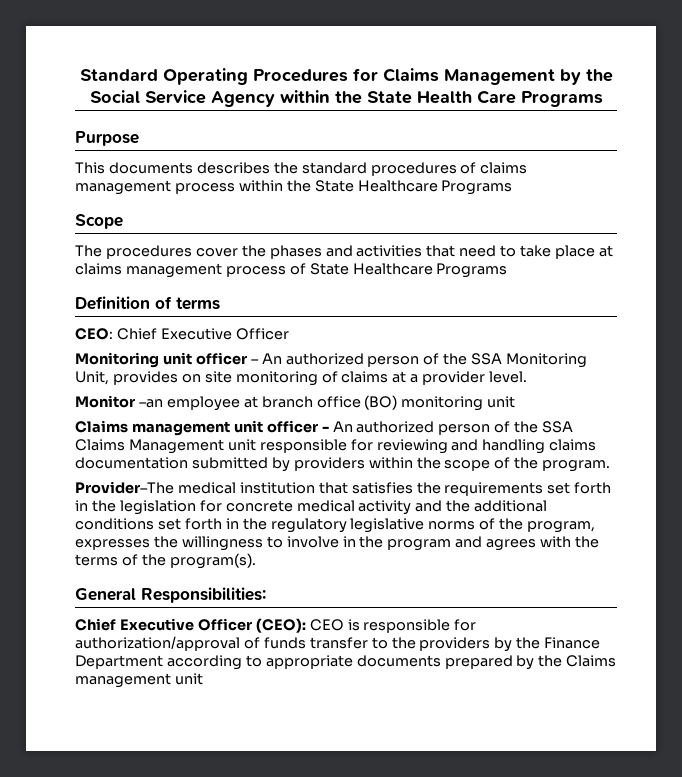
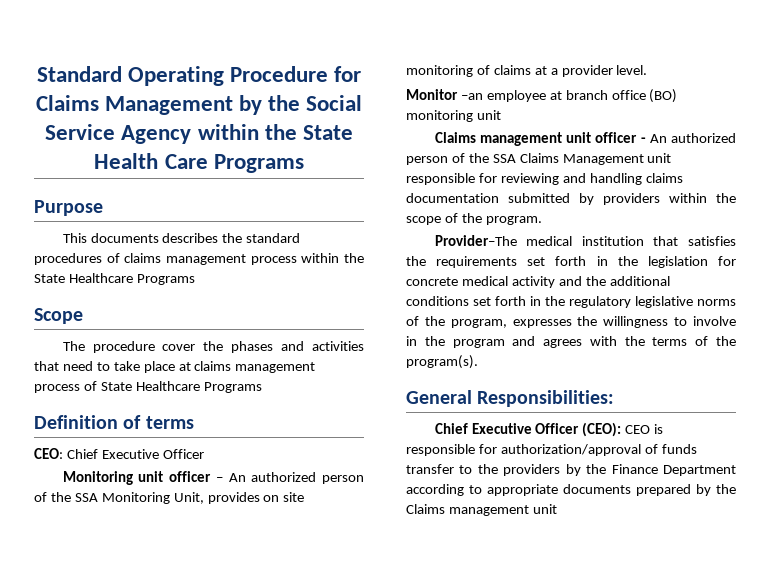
[252,69,348,82] Procedures -> [230,66,329,82] Procedure
[105,245,192,259] procedures -> [92,341,155,353] procedure

